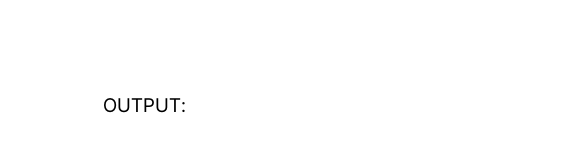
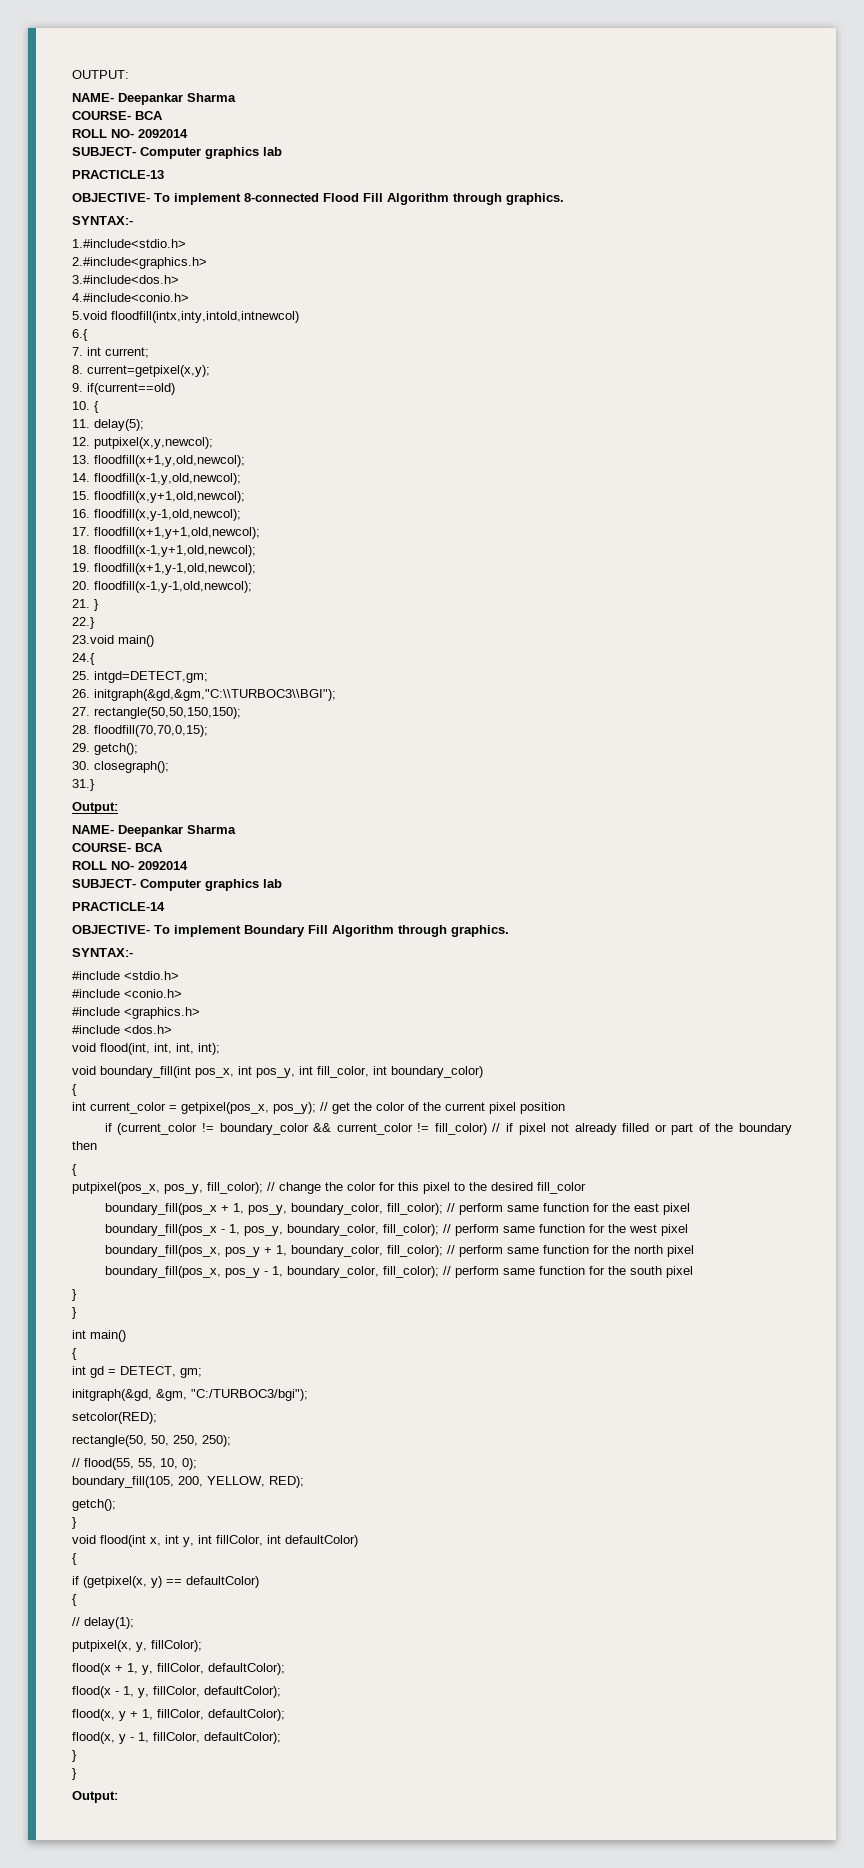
(186, 105) none -> [72,93,236,105] [72,111,163,120] [72,129,188,138] [72,147,282,159] [72,170,164,179] [72,193,564,205] [72,216,133,225] [72,239,186,248] [72,257,207,269] [72,275,179,284] [72,293,189,302] [72,311,299,323] [72,329,88,341] [72,347,149,358] [72,365,210,377] [72,383,175,395] [72,401,99,413] [72,419,144,431] [72,437,213,449] [72,455,245,467] [72,473,241,485] [72,491,245,503] [72,509,241,521] [72,527,260,539] [72,545,256,557] [72,563,256,575] [72,581,252,593] [72,599,99,611] [72,617,95,629] [72,635,154,647] [72,653,95,665] [72,671,208,683] [72,689,336,701] [72,707,241,719] [72,725,208,737] [72,743,138,755] [72,761,169,773] [72,779,95,791] [72,802,118,814] [72,825,236,837] [72,843,163,852] [72,861,188,870] [72,879,282,891] [72,902,165,911] [72,925,509,937] [72,948,133,957] [72,971,179,980] [72,989,182,998] [72,1007,200,1019] [72,1025,172,1034] [72,1043,220,1055] [72,1066,483,1078] [72,1084,77,1096] [72,1102,565,1114] [104,1123,792,1135] [72,1141,97,1150] [72,1164,77,1176] [72,1182,586,1194] [104,1203,690,1215] [104,1224,688,1236] [104,1245,694,1257] [104,1266,693,1278] [72,1289,77,1301] [72,1307,77,1319] [72,1330,126,1342] [72,1348,77,1360] [72,1366,202,1378] [72,1389,308,1401] [72,1412,157,1424] [72,1435,231,1447] [72,1458,197,1470] [72,1476,304,1488] [72,1499,116,1511] [72,1517,77,1529] [72,1535,358,1547] [72,1553,77,1565] [72,1576,259,1588] [72,1594,77,1606] [72,1617,134,1629] [72,1640,202,1652] [72,1663,285,1675] [72,1686,281,1698] [72,1709,285,1721] [72,1732,281,1744] [72,1750,77,1762] [72,1768,77,1780] [72,1791,118,1803] // NAME- Deepankar Sharma // COURSE- BCA // ROLL NO- 2092014 // SUBJECT- Computer graphics lab // PRACTICLE-13 // OBJECTIVE- To implement 8-connected Flood Fill Algorithm through graphics. // SYNTAX:- // 1.#include<stdio.h> // 2.#include<graphics.h> // 3.#include<dos.h> // 4.#include<conio.h> // 5.void floodfill(intx,inty,intold,intnewcol) // 6.{ // 7. int current; // 8. current=getpixel(x,y); // 9. if(current==old) // 10. { // 11. delay(5); // 12. putpixel(x,y,newcol); // 13. floodfill(x+1,y,old,newcol); // 14. floodfill(x-1,y,old,newcol); // 15. floodfill(x,y+1,old,newcol); // 16. floodfill(x,y-1,old,newcol); // 17. floodfill(x+1,y+1,old,newcol); // 18. floodfill(x-1,y+1,old,newcol); // 19. floodfill(x+1,y-1,old,newcol); // 20. floodfill(x-1,y-1,old,newcol); // 21. } // 22.} // 23.void main() // 24.{ // 25. intgd=DETECT,gm; // 26. initgraph(&gd,&gm,"C:\\TURBOC3\\BGI"); // 27. rectangle(50,50,150,150); // 28. floodfill(70,70,0,15); // 29. getch(); // 30. closegraph(); // 31.} // Output: // NAME- Deepankar Sharma // COURSE- BCA // ROLL NO- 2092014 // SUBJECT- Computer graphics lab // PRACTICLE-14 // OBJECTIVE- To implement Boundary Fill Algorithm through graphics. // SYNTAX:- // #include <stdio.h> // #include <conio.h> // #include <graphics.h> // #include <dos.h> // void flood(int, int, int, int); // void boundary_fill(int pos_x, int pos_y, int fill_color, int boundary_color) // { // int current_color = getpixel(pos_x, pos_y); // get the color of the current pixel position // if (current_color != boundary_color && current_color != fill_color) // if pixel not already filled or part of the boundary then // { // putpixel(pos_x, pos_y, fill_color); // change the color for this pixel to the desired fill_color // boundary_fill(pos_x + 1, pos_y, boundary_color, fill_color); // perform same function for the east pixel // boundary_fill(pos_x - 1, pos_y, boundary_color, fill_color); // perform same function for the west pixel // boundary_fill(pos_x, pos_y + 1, boundary_color, fill_color); // perform same function for the north pixel // boundary_fill(pos_x, pos_y - 1, boundary_color, fill_color); // perform same function for the south pixel // } // } // int main() // { // int gd = DETECT, gm; // initgraph(&gd, &gm, "C:/TURBOC3/bgi"); // setcolor(RED); // rectangle(50, 50, 250, 250); // // flood(55, 55, 10, 0); // boundary_fill(105, 200, YELLOW, RED); // getch(); // } // void flood(int x, int y, int fillColor, int defaultColor) // { // if (getpixel(x, y) == defaultColor) // { // // delay(1); // putpixel(x, y, fillColor); // flood(x + 1, y, fillColor, defaultColor); // flood(x - 1, y, fillColor, defaultColor); // flood(x, y + 1, fillColor, defaultColor); // flood(x, y - 1, fillColor, defaultColor); // } // } // Output:

